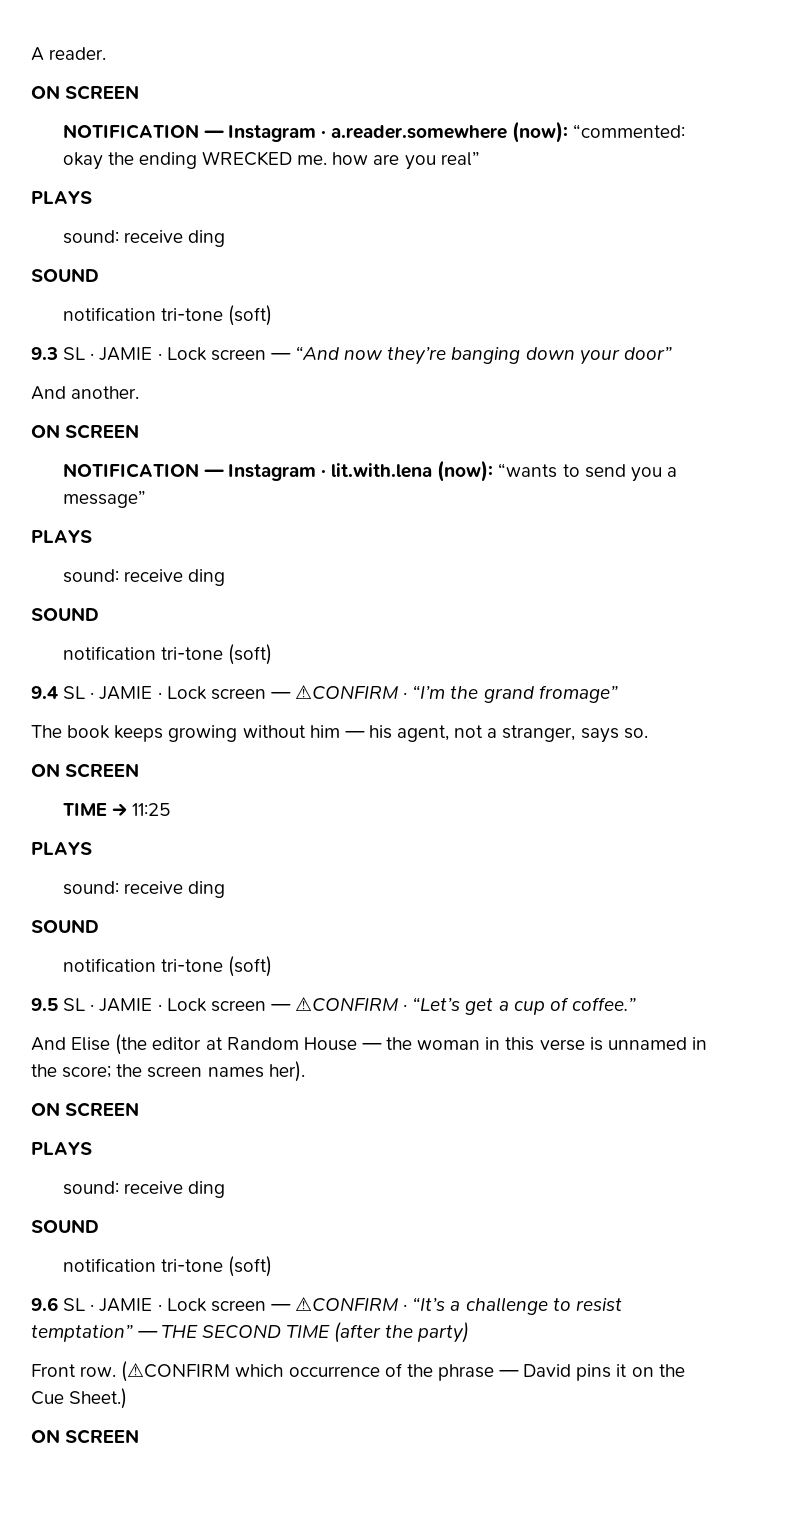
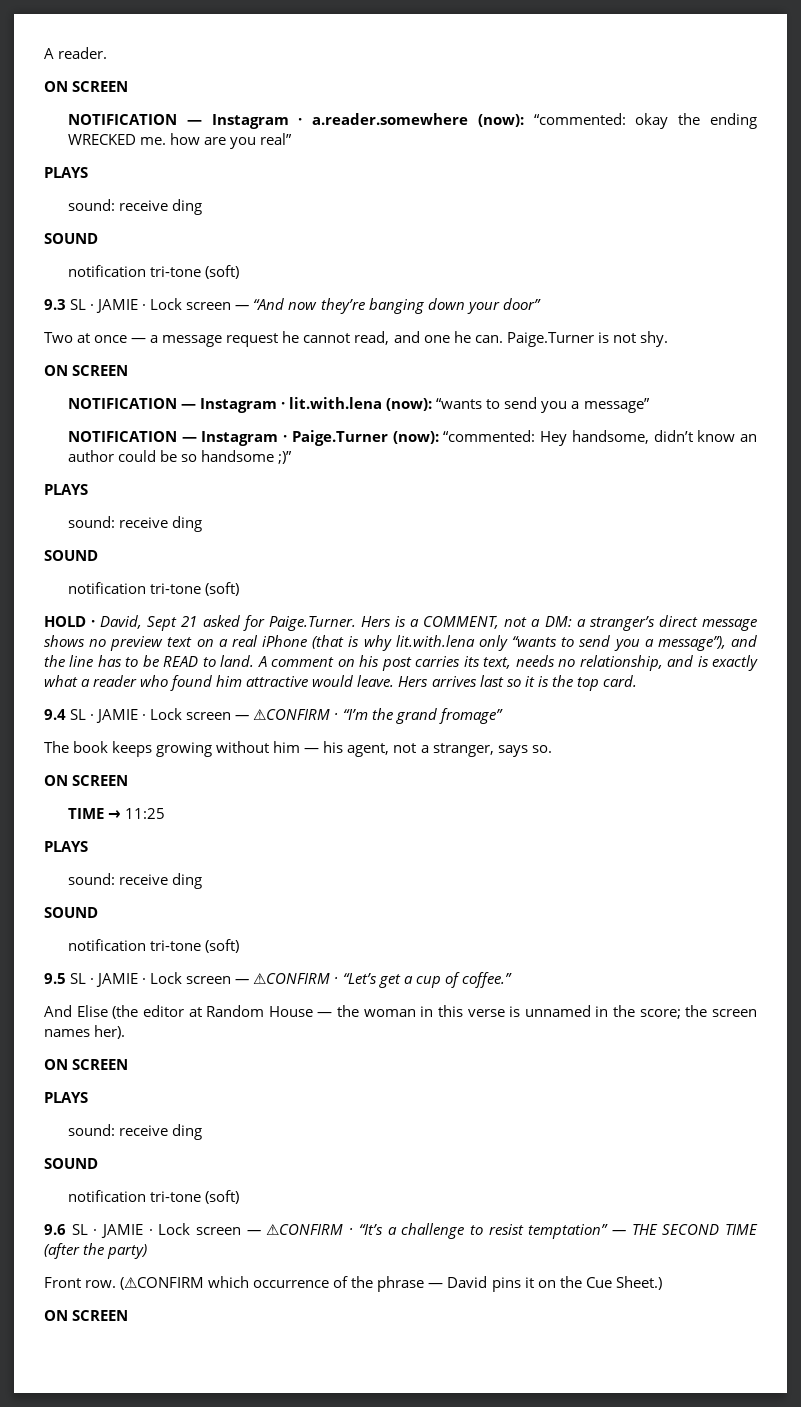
[31,386,140,400] And another. -> [44,331,668,347] Two at once — a message request he cannot read, and one he can. Paige.Turner is not shy.
[31,530,92,543] [62,569,225,586] [31,607,99,621] [62,644,272,665] // PLAYS // sound: receive ding // SOUND // notification tri-tone (soft) -> [67,430,758,446] [67,450,293,464] [44,484,88,495] [67,516,203,532] [44,550,98,561] [67,582,240,596] [44,615,757,631] [44,635,757,651] [44,655,759,671] [44,675,637,691] // NOTIFICATION — Instagram · Paige.Turner (now): “commented: Hey handsome, didn’t know an author could be so handsome ;)” // PLAYS // sound: receive ding // SOUND // notification tri-tone (soft) // HOLD · David, Sept 21 asked for Paige.Turner. Hers is a COMMENT, not a DM: a stranger’s direct message shows no preview text on a real iPhone (that is why lit.with.lena only “wants to send you a message”), and the line has to be READ to land. A comment on his post carries its text, needs no relationship, and is exactly what a reader who found him attractive would leave. Hers arrives last so it is the top card.

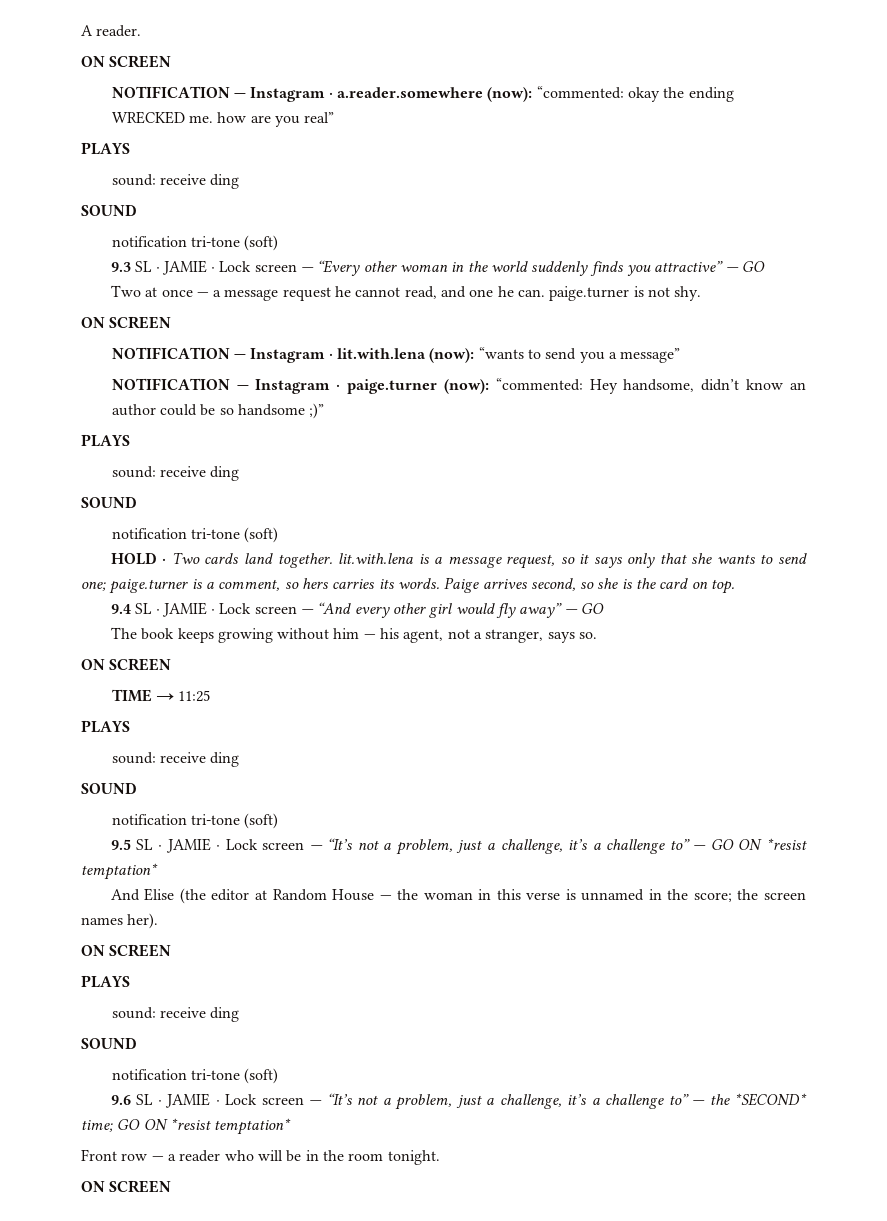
[253,298,541,314] “And now they’re banging down your door” -> [317,260,765,276] “Every other woman in the world suddenly finds you attractive” — GO
[506,332,594,347] Paige.Turner -> [549,286,630,301] paige.turner
[291,430,388,446] Paige.Turner -> [347,379,438,394] paige.turner
[100,615,757,631] [44,635,757,651] [44,655,759,671] [44,675,637,691] David, Sept 21 asked for Paige.Turner. Hers is a COMMENT, not a DM: a stranger’s direct message shows no preview text on a real iPhone (that is why lit.with.lena only “wants to send you a message”), and the line has to be READ to land. A comment on his post carries its text, needs no relationship, and is exactly what a reader who found him attractive would leave. Hers arrives last so it is the top card. -> [171,552,807,569] [81,577,736,594] Two cards land together. lit.with.lena is a message request, so it says only that she wants to send one; paige.turner is a comment, so hers carries its words. Paige arrives second, so she is the card on top.
[253,708,503,724] ⚠CONFIRM · “I’m the grand fromage” -> [317,602,604,618] “And every other girl would fly away” — GO
[253,972,512,988] ⚠CONFIRM · “Let’s get a cup of coffee.” -> [327,838,807,855] [81,863,158,880] “It’s not a problem, just a challenge, it’s a challenge to” — GO ON *resist temptation*
[266,1223,759,1239] [44,1243,148,1259] [44,1276,662,1292] ⚠CONFIRM · “It’s a challenge to resist temptation” — THE SECOND TIME (after the party) // Front row. (⚠CONFIRM which occurrence of the phrase — David pins it on the Cue Sheet.) -> [326,1093,808,1110] [81,1118,292,1135] [81,1149,440,1165] “It’s not a problem, just a challenge, it’s a challenge to” — the *SECOND* time; GO ON *resist temptation* // Front row — a reader who will be in the room tonight.

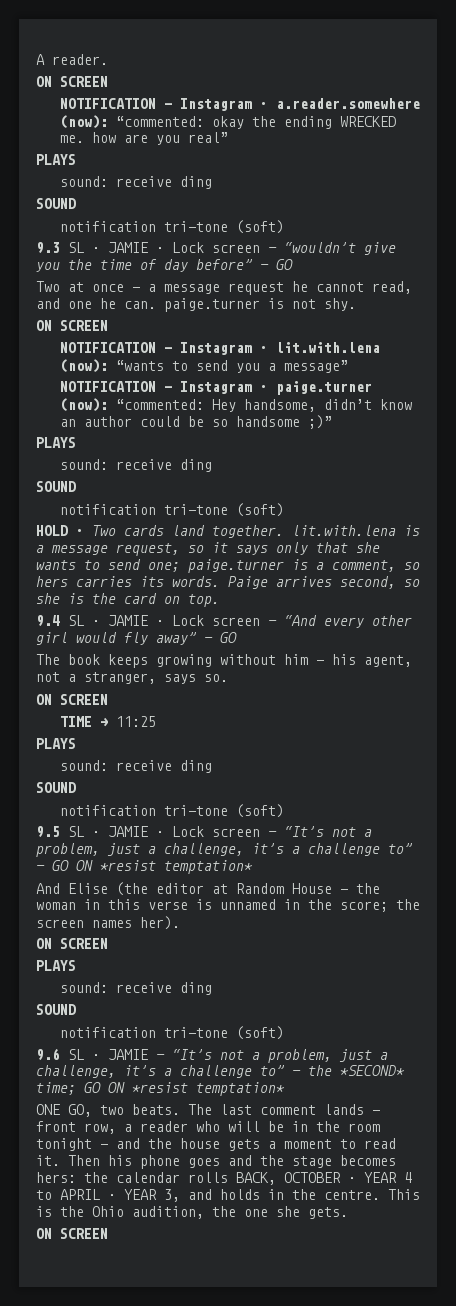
[317,260,724,276] “Every other woman in the world suddenly finds you attractive” -> [284,242,396,255] [36,259,253,272] “wouldn’t give you the time of day before”
[215,1094,304,1105] · Lock screen -> (148, 1054) none
[81,1149,164,1161] Front row — -> [36,1104,380,1117] [36,1121,116,1134] ONE GO, two beats. The last comment lands — front row,
[387,1150,440,1165] tonight. -> [36,1138,396,1151] [36,1155,396,1169] [36,1172,412,1185] [36,1189,420,1202] [36,1206,348,1219] tonight — and the house gets a moment to read it. Then his phone goes and the stage becomes hers: the calendar rolls BACK, OCTOBER · YEAR 4 to APRIL · YEAR 3, and holds in the centre. This is the Ohio audition, the one she gets.

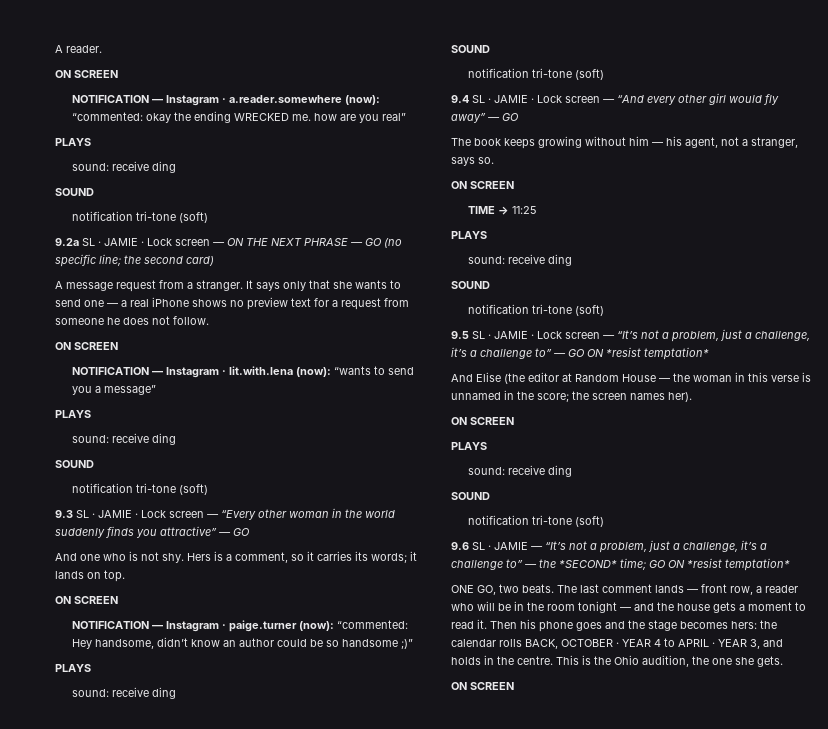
[36,242,396,255] [36,259,293,272] [36,281,412,295] [36,298,356,312] 9.3 SL · JAMIE · Lock screen — “wouldn’t give you the time of day before” — GO // Two at once — a message request he cannot read, and one he can. paige.turner is not shy. -> [55,238,402,248] [55,254,214,267] [55,280,401,292] [55,297,409,310] [55,316,209,325] 9.2a SL · JAMIE · Lock screen — ON THE NEXT PHRASE — GO (no specific line; the second card) // A message request from a stranger. It says only that she wants to send one — a real iPhone shows no preview text for a request from someone he does not follow.
(348, 366) none -> [55,410,91,418] [72,433,177,445] [55,460,94,468] [72,483,209,495] [55,508,395,520] [55,526,249,538] [55,551,417,563] [55,570,125,582] [55,596,118,604] // PLAYS // sound: receive ding // SOUND // notification tri-tone (soft) // 9.3 SL · JAMIE · Lock screen — “Every other woman in the world suddenly finds you attractive” — GO // And one who is not shy. Hers is a comment, so it carries its words; it lands on top. // ON SCREEN
[36,525,420,538] [36,542,380,556] [36,559,420,573] [36,576,420,589] [36,593,220,607] // HOLD · Two cards land together. lit.with.lena is a message request, so it says only that she wants to send one; paige.turner is a comment, so hers carries its words. Paige arrives second, so she is the card on top. -> (605, 74) none

